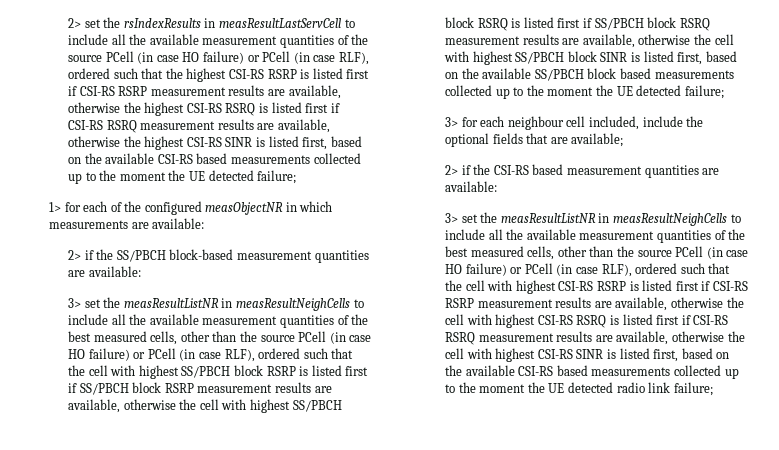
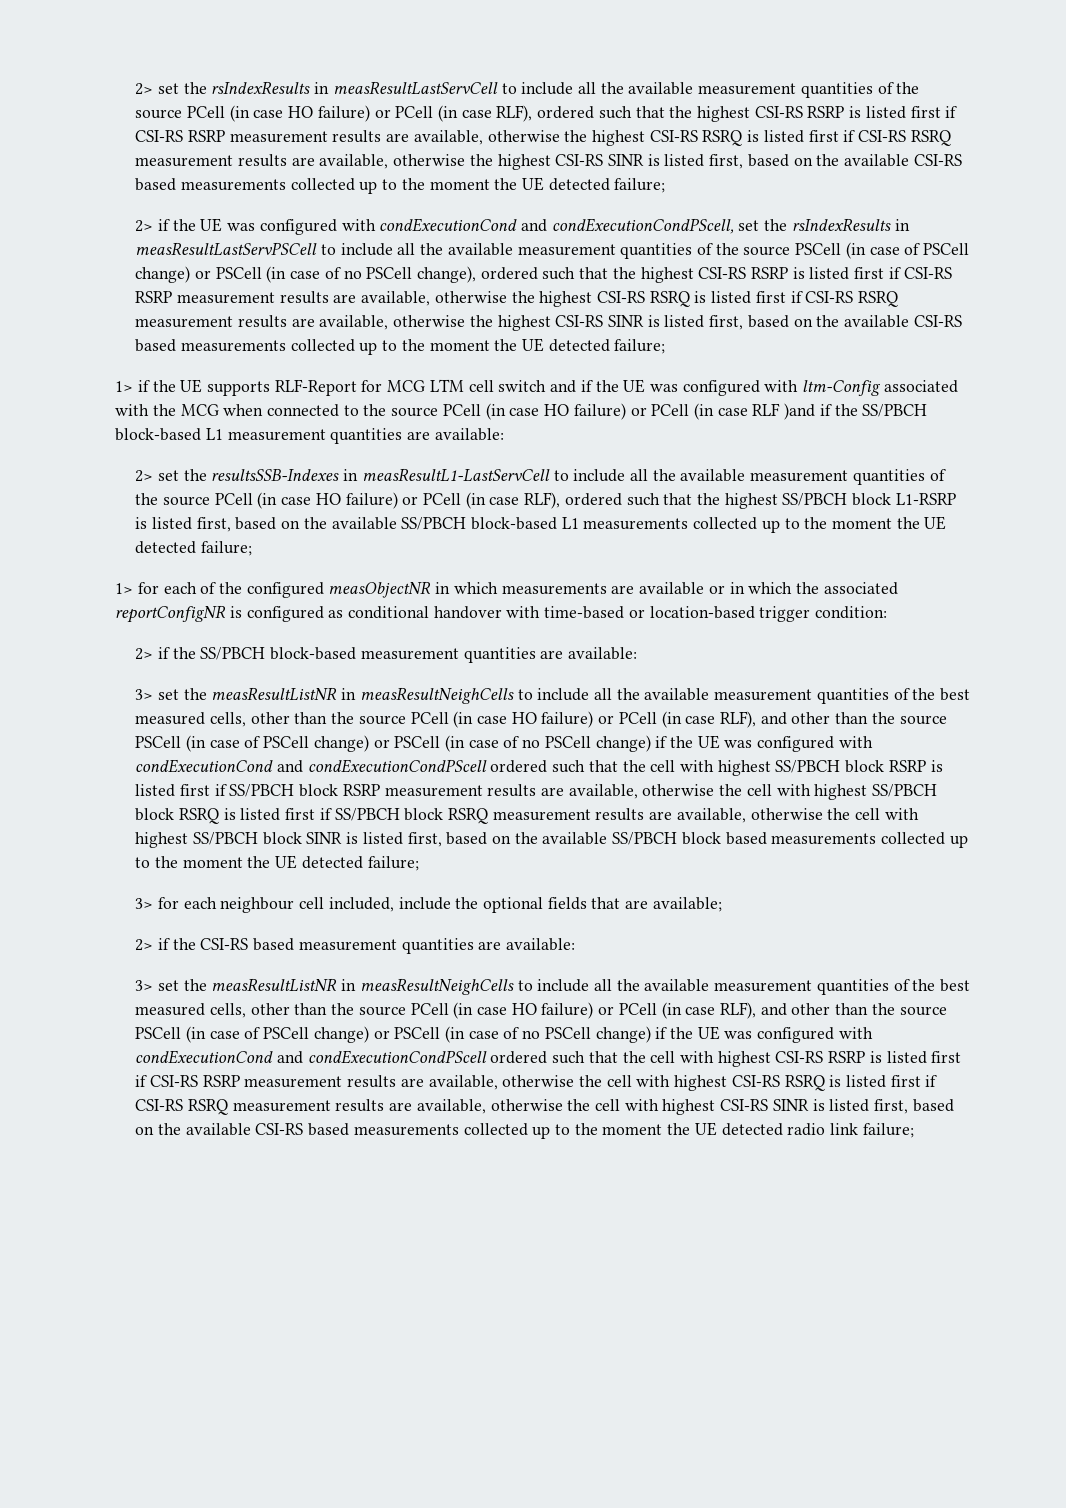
(297, 177) none -> [135,218,910,235] [135,242,970,259] [135,266,952,283] [135,291,899,307] [135,315,962,331] [135,338,666,355] [115,379,958,396] [115,403,928,420] [115,428,504,444] [135,468,946,485] [135,492,956,509] [135,516,947,533] [135,541,252,556] // 2> if the UE was configured with condExecutionCond and condExecutionCondPScell, set the rsIndexResults in measResultLastServPSCell to include all the available measurement quantities of the source PSCell (in case of PSCell change) or PSCell (in case of no PSCell change), ordered such that the highest CSI-RS RSRP is listed first if CSI-RS RSRP measurement results are available, otherwise the highest CSI-RS RSRQ is listed first if CSI-RS RSRQ measurement results are available, otherwise the highest CSI-RS SINR is listed first, based on the available CSI-RS based measurements collected up to the moment the UE detected failure; // 1> if the UE supports RLF-Report for MCG LTM cell switch and if the UE was configured with ltm-Config associated with the MCG when connected to the source PCell (in case HO failure) or PCell (in case RLF )and if the SS/PBCH block-based L1 measurement quantities are available: // 2> set the resultsSSB-Indexes in measResultL1-LastServCell to include all the available measurement quantities of the source PCell (in case HO failure) or PCell (in case RLF), ordered such that the highest SS/PBCH block L1-RSRP is listed first, based on the available SS/PBCH block-based L1 measurements collected up to the moment the UE detected failure;
[152,218,205,229] available: -> [639,582,898,595] [115,605,888,623] available or in which the associated reportConfigNR is configured as conditional handover with time-based or location-based trigger condition:
(255, 355) none -> [760,712,947,725] [135,735,873,752] [135,759,487,773] and other than the source PSCell (in case of PSCell change) or PSCell (in case of no PSCell change) if the UE was configured with condExecutionCond and condExecutionCondPScell
(632, 270) none -> [760,1003,947,1016] [135,1026,873,1043] [135,1050,487,1064] and other than the source PSCell (in case of PSCell change) or PSCell (in case of no PSCell change) if the UE was configured with condExecutionCond and condExecutionCondPScell

